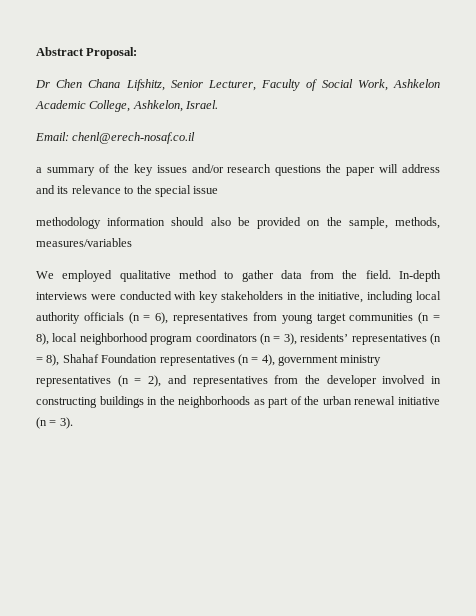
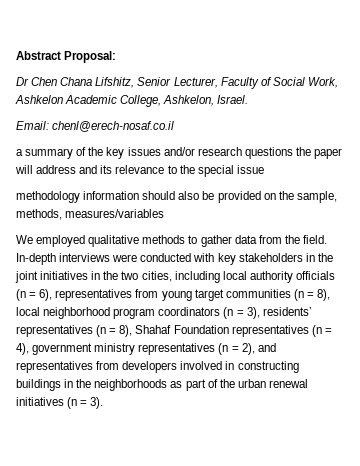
[178,270,217,279] method -> [142,235,186,244] methods
[318,292,364,303] initiative, -> [15,271,172,283] joint initiatives in the two cities,
[304,375,377,387] the developer -> [122,361,178,373] developers
[398,397,440,405] initiative -> [16,397,64,406] initiatives

